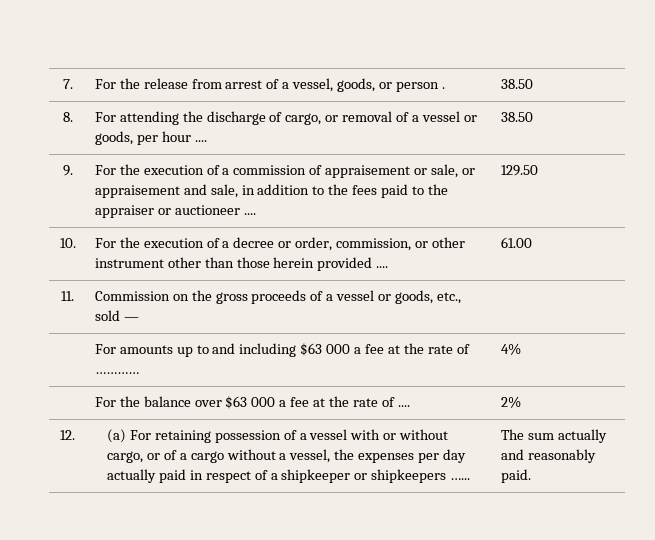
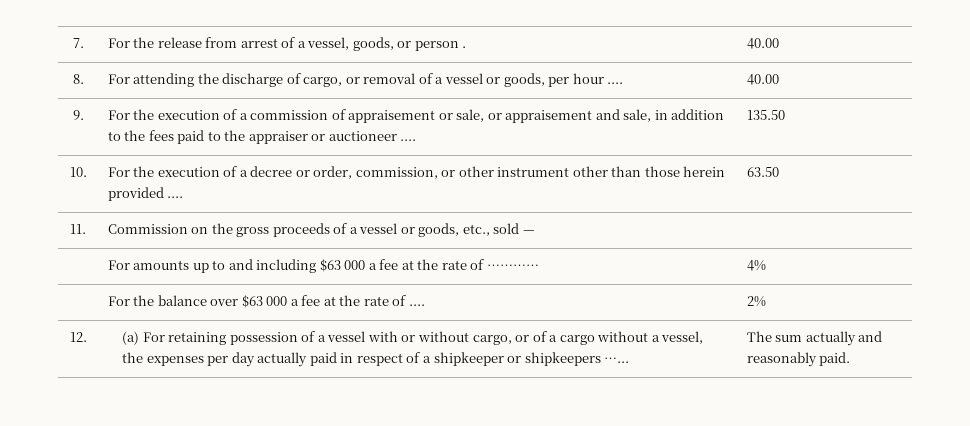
[500,79,533,89] 38.50 -> [746,38,779,49] 40.00
[500,112,533,122] 38.50 -> [746,74,779,85] 40.00
[500,165,538,176] 129.50 -> [746,110,785,120] 135.50
[500,237,532,248] 61.00 -> [746,167,779,177] 63.50

